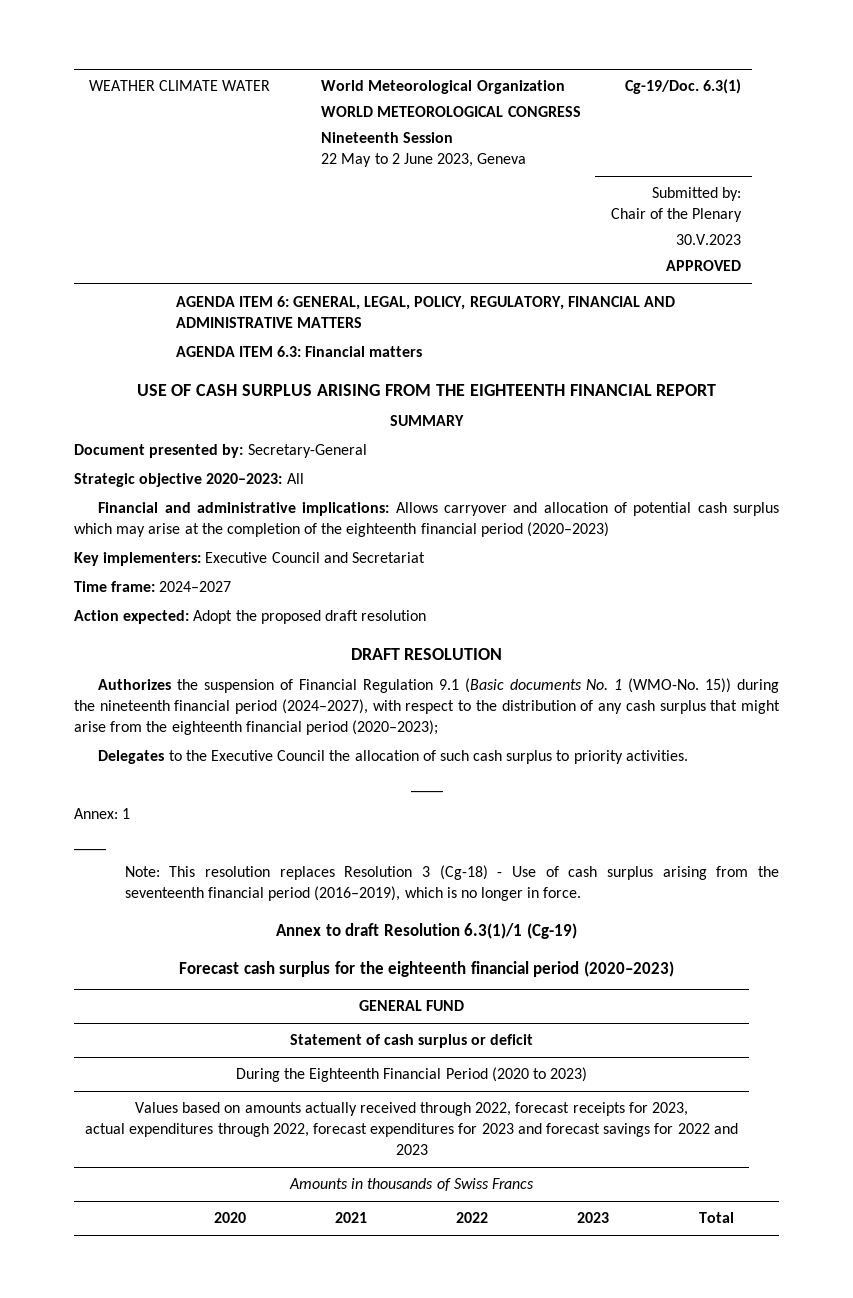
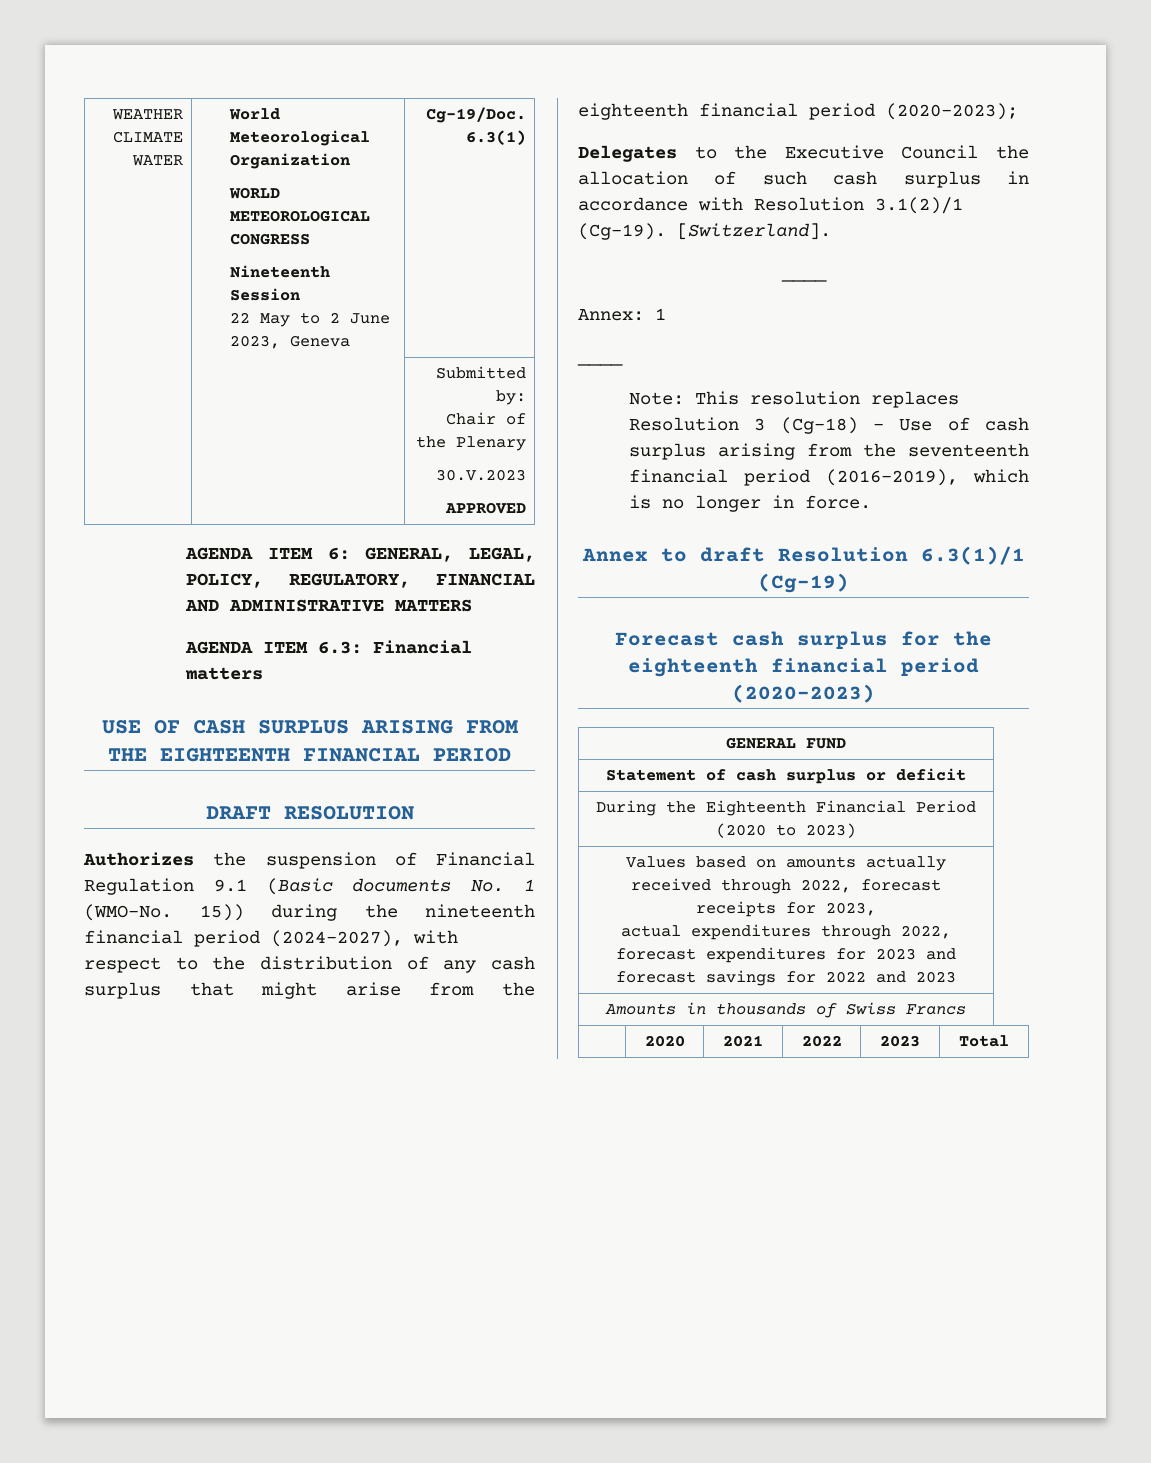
[656,384,717,396] [390,415,464,426] [74,444,367,458] [74,473,304,487] [98,502,779,516] [74,522,610,537] [74,552,425,566] [74,581,232,592] [74,610,427,624] REPORT // SUMMARY // Document presented by: Secretary-General // Strategic objective 2020–2023: All // Financial and administrative implications: Allows carryover and allocation of potential cash surplus which may arise at the completion of the eighteenth financial period (2020–2023) // Key implementers: Executive Council and Secretariat // Time frame: 2024–2027 // Action expected: Adopt the proposed draft resolution -> [433,748,511,762] PERIOD
[556,750,688,764] to priority activities. -> [1007,171,1029,184] [578,197,963,214] [578,223,831,240] in accordance with Resolution 3.1(2)/1 (Cg-19). [Switzerland].

